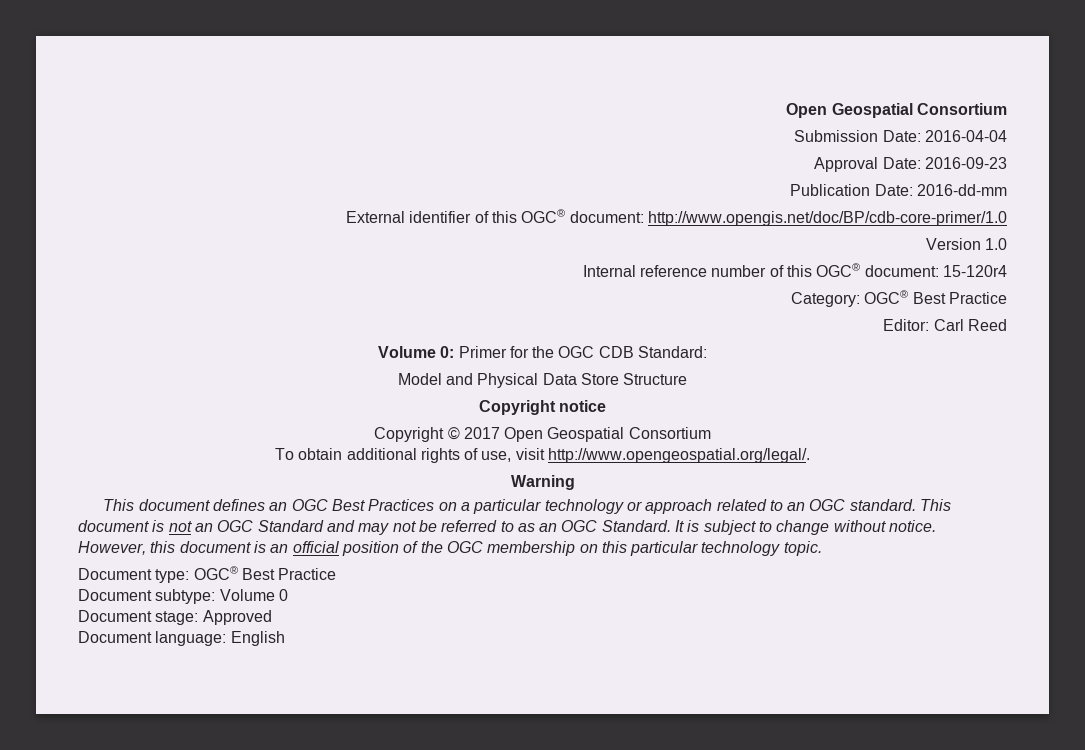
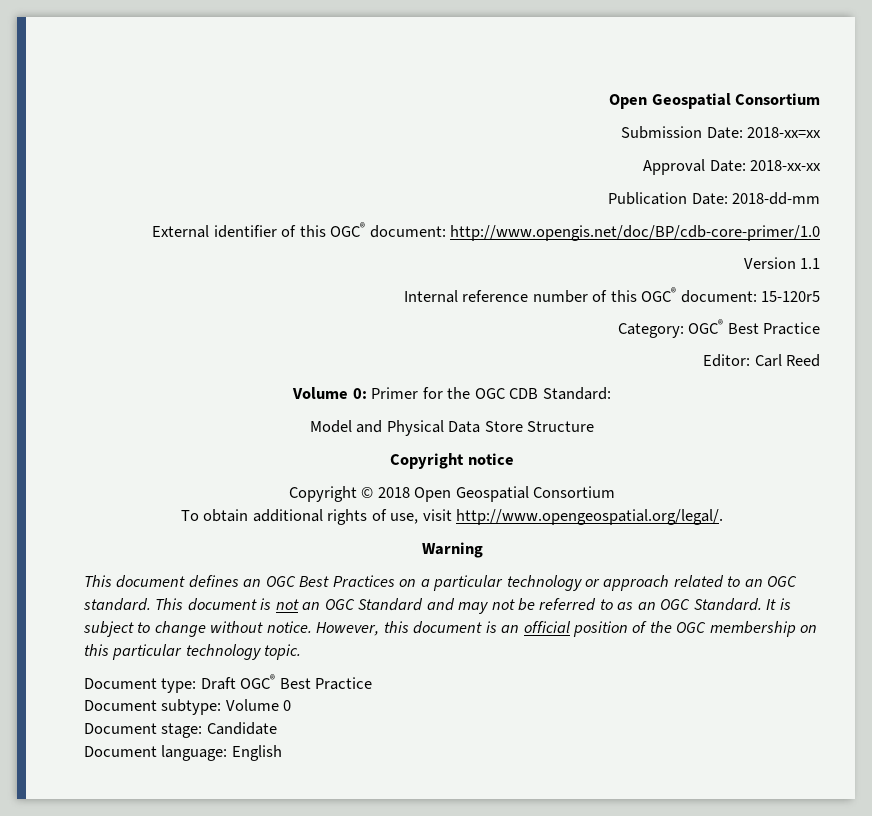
[925,130,1008,142] 2016-04-04 -> [747,127,822,138] 2018-xx=xx
[925,157,1008,169] 2016-09-23 -> [750,160,822,171] 2018-xx-xx
[917,184,1008,196] 2016-dd-mm -> [732,192,821,205] 2018-dd-mm
[985,238,1008,250] 1.0 -> [800,258,820,269] 1.1
[943,265,1008,277] 15-120r4 -> [761,291,821,302] 15-120r5
[463,427,500,439] 2017 -> [377,487,410,498] 2018
(190, 576) none -> [200,677,236,690] Draft
[202,610,272,625] Approved -> [206,722,277,735] Candidate

